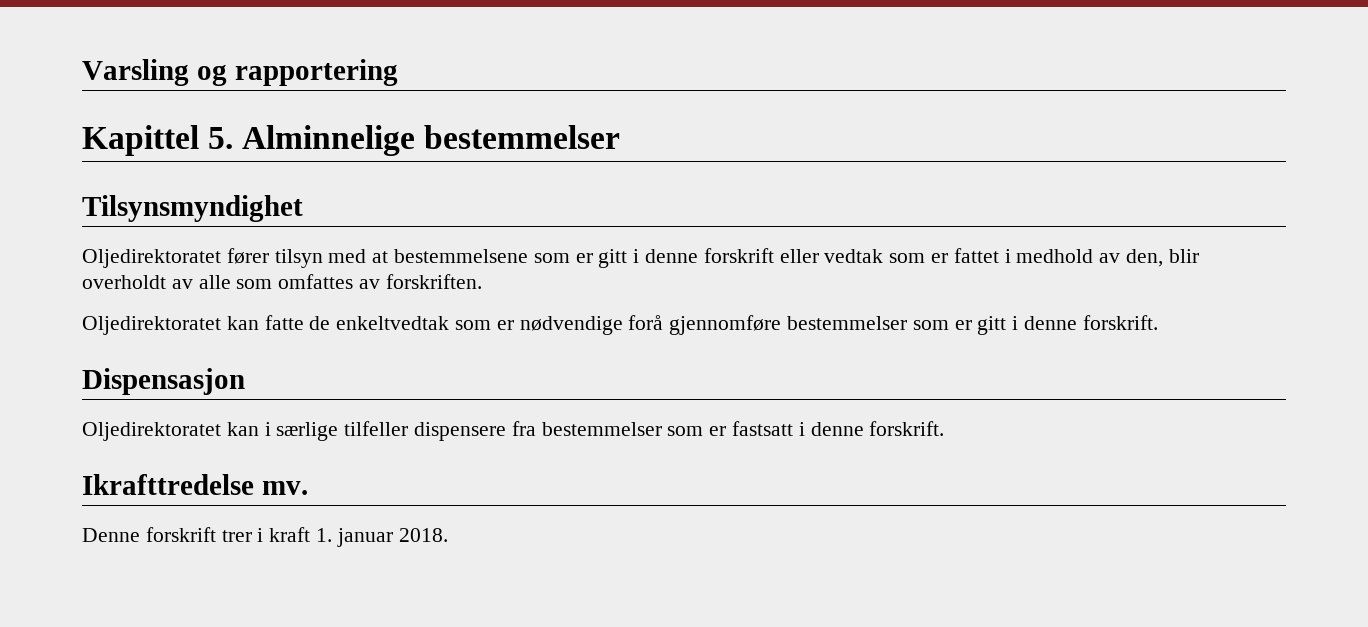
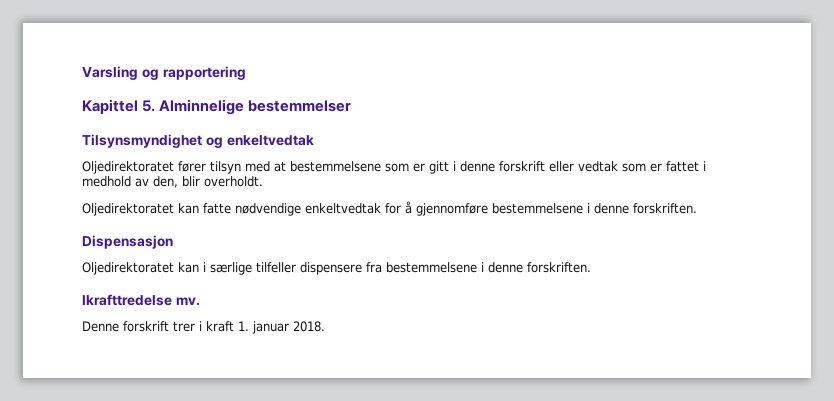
(303, 208) none -> [205,135,314,148] og enkeltvedtak
[82,274,482,289] [82,315,1158,335] overholdt av alle som omfattes av forskriften. // Oljedirektoratet kan fatte de enkeltvedtak som er nødvendige forå gjennomføre bestemmelser som er gitt i denne forskrift. -> [204,176,263,187] [82,201,697,216] overholdt. // Oljedirektoratet kan fatte nødvendige enkeltvedtak for å gjennomføre bestemmelsene i denne forskriften.
[541,421,945,436] bestemmelser som er fastsatt i denne forskrift. -> [386,262,591,273] bestemmelsene i denne forskriften.

